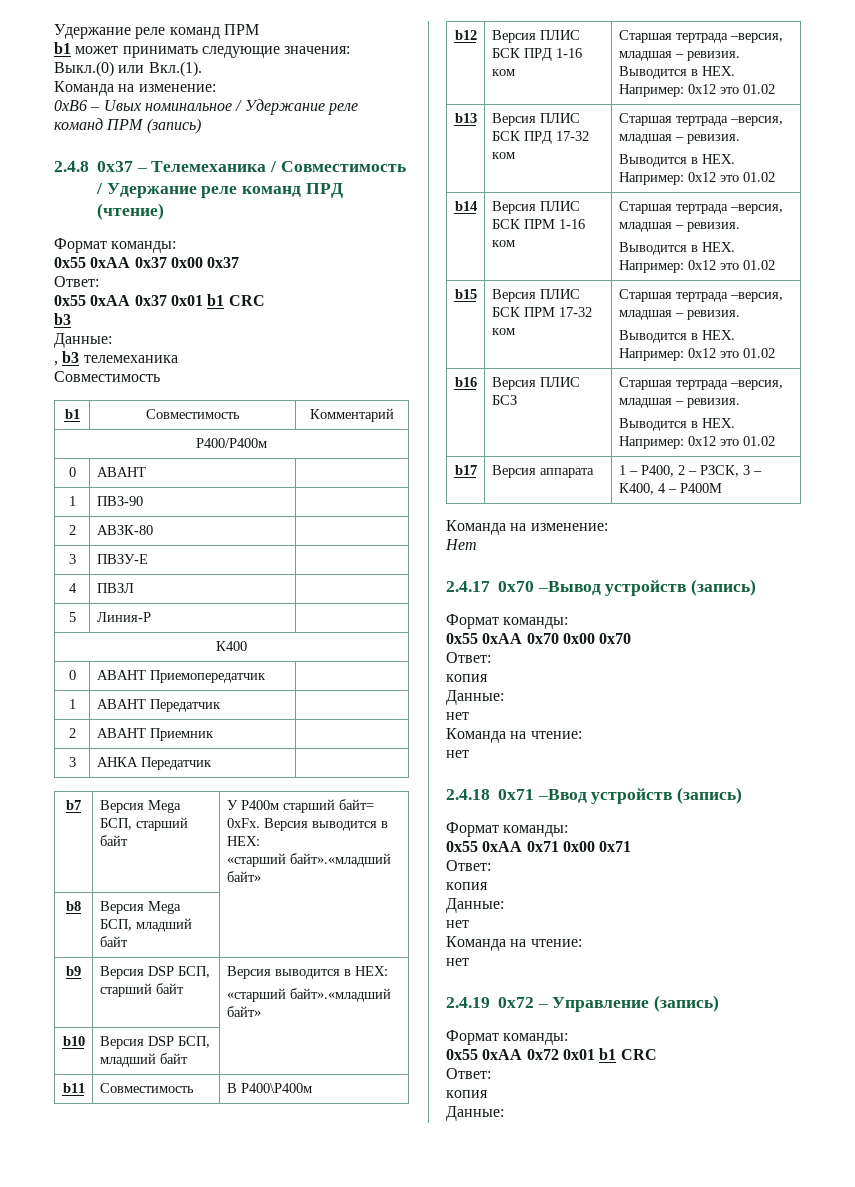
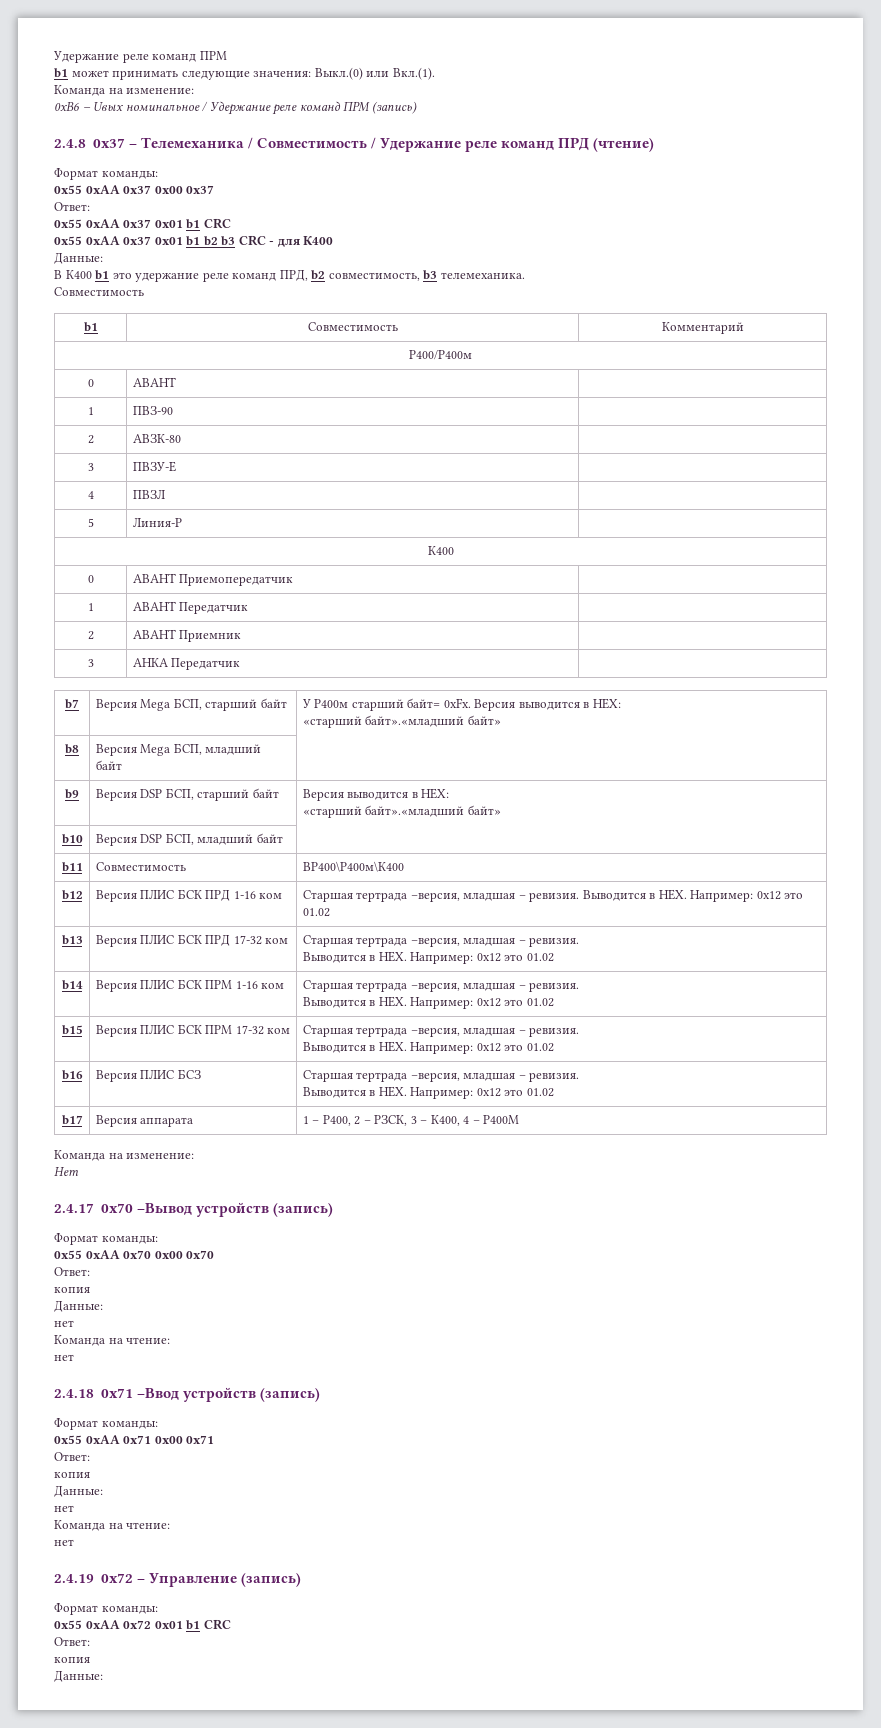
[54,313,71,325] [54,333,112,348] [54,351,178,366] b3 // Данные: // , b3 телемеханика -> [54,235,334,248] [54,252,103,264] [54,269,525,282] 0x55 0xAA 0x37 0x01 b1 b2 b3 CRC - для К400 // Данные: // В К400 b1 это удержание реле команд ПРД, b2 совместимость, b3 телемеханика.
[226,1083,312,1093] В Р400\Р400м -> [302,861,404,872] ВР400\Р400м\К400

